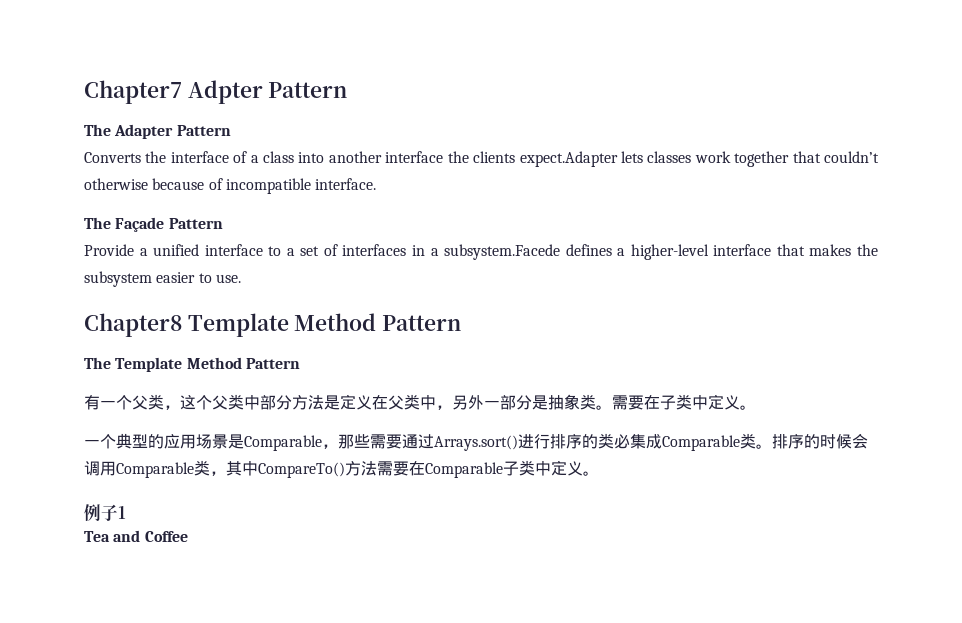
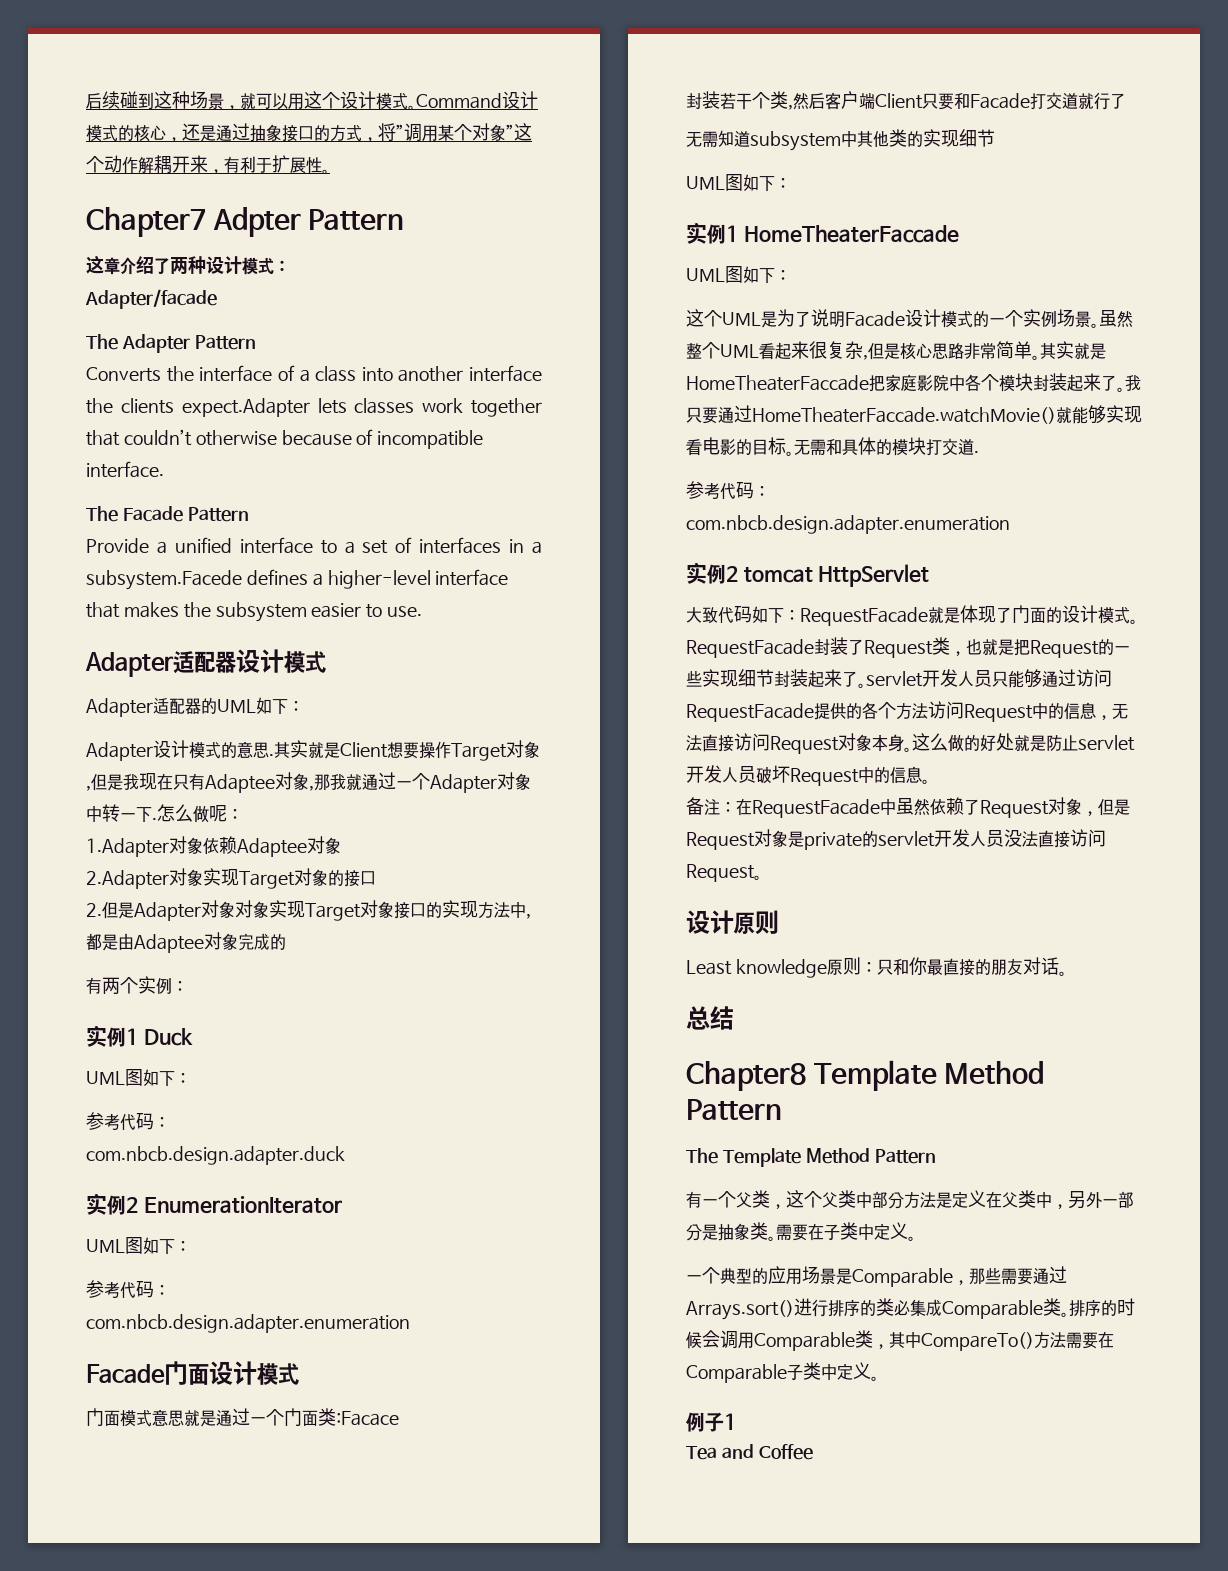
[84,80,348,104] Chapter7 Adpter Pattern -> [86,91,538,110] [86,123,532,142] [86,155,330,174] [86,207,405,237] [86,255,290,275] [85,289,217,309] 后续碰到这种场景，就可以用这个设计模式。Command设计模式的核心，还是通过抽象接口的方式，将”调用某个对象”这个动作解耦开来，有利于扩展性。 // Chapter7 Adpter Pattern // 这章介绍了两种设计模式： // Adapter/facade
[115,217,165,232] Façade -> [122,506,183,522] Facade
(241, 278) none -> [85,649,326,677] [86,697,304,717] [86,740,540,761] [86,772,531,793] [86,804,243,823] [86,836,341,857] [86,868,376,889] [86,900,531,921] [86,932,286,953] [86,976,188,994] [86,1025,193,1047] [86,1069,191,1087] [86,1112,170,1130] [86,1146,345,1165] [86,1193,342,1215] [86,1237,191,1255] [86,1280,170,1298] [86,1314,410,1333] [86,1361,299,1385] [86,1408,399,1427] [686,91,1126,110] [686,129,995,151] [686,174,791,192] [686,222,959,244] [686,266,791,284] [686,309,1133,328] [686,341,1106,360] [686,373,1141,392] [686,405,1142,424] [686,437,979,456] [686,481,770,499] [686,515,1010,534] [686,562,930,587] [686,605,1138,626] [686,637,1130,658] [686,669,1112,688] [686,701,1128,722] [686,733,1135,754] [686,765,930,786] [686,797,1130,818] [686,829,1106,850] [686,864,762,882] [686,910,779,935] [686,957,1067,978] [686,1006,734,1030] // Adapter适配器设计模式 // Adapter适配器的UML如下： // Adapter设计模式的意思.其实就是Client想要操作Target对象,但是我现在只有Adaptee对象,那我就通过一个Adapter对象中转一下.怎么做呢： // 1.Adapter对象依赖Adaptee对象 // 2.Adapter对象实现Target对象的接口 // 2.但是Adapter对象对象实现Target对象接口的实现方法中,都是由Adaptee对象完成的 // 有两个实例： // 实例1 Duck // UML图如下： // 参考代码： // com.nbcb.design.adapter.duck // 实例2 EnumerationIterator // UML图如下： // 参考代码： // com.nbcb.design.adapter.enumeration // Facade门面设计模式 // 门面模式意思就是通过一个门面类:Facace // 封装若干个类,然后客户端Client只要和Facade打交道就行了 // 无需知道subsystem中其他类的实现细节 // UML图如下： // 实例1 HomeTheaterFaccade // UML图如下： // 这个UML是为了说明Facade设计模式的一个实例场景。虽然整个UML看起来很复杂,但是核心思路非常简单。其实就是HomeTheaterFaccade把家庭影院中各个模块封装起来了。我只要通过HomeTheaterFaccade.watchMovie()就能够实现看电影的目标。无需和具体的模块打交道. // 参考代码： // com.nbcb.design.adapter.enumeration // 实例2 tomcat HttpServlet // 大致代码如下：RequestFacade就是体现了门面的设计模式。RequestFacade封装了Request类，也就是把Request的一些实现细节封装起来了。servlet开发人员只能够通过访问RequestFacade提供的各个方法访问Request中的信息，无法直接访问Request对象本身。这么做的好处就是防止servlet开发人员破坏Request中的信息。 // 备注：在RequestFacade中虽然依赖了Request对象，但是Request对象是private的servlet开发人员没法直接访问Request。 // 设计原则 // Least knowledge原则：只和你最直接的朋友对话。 // 总结

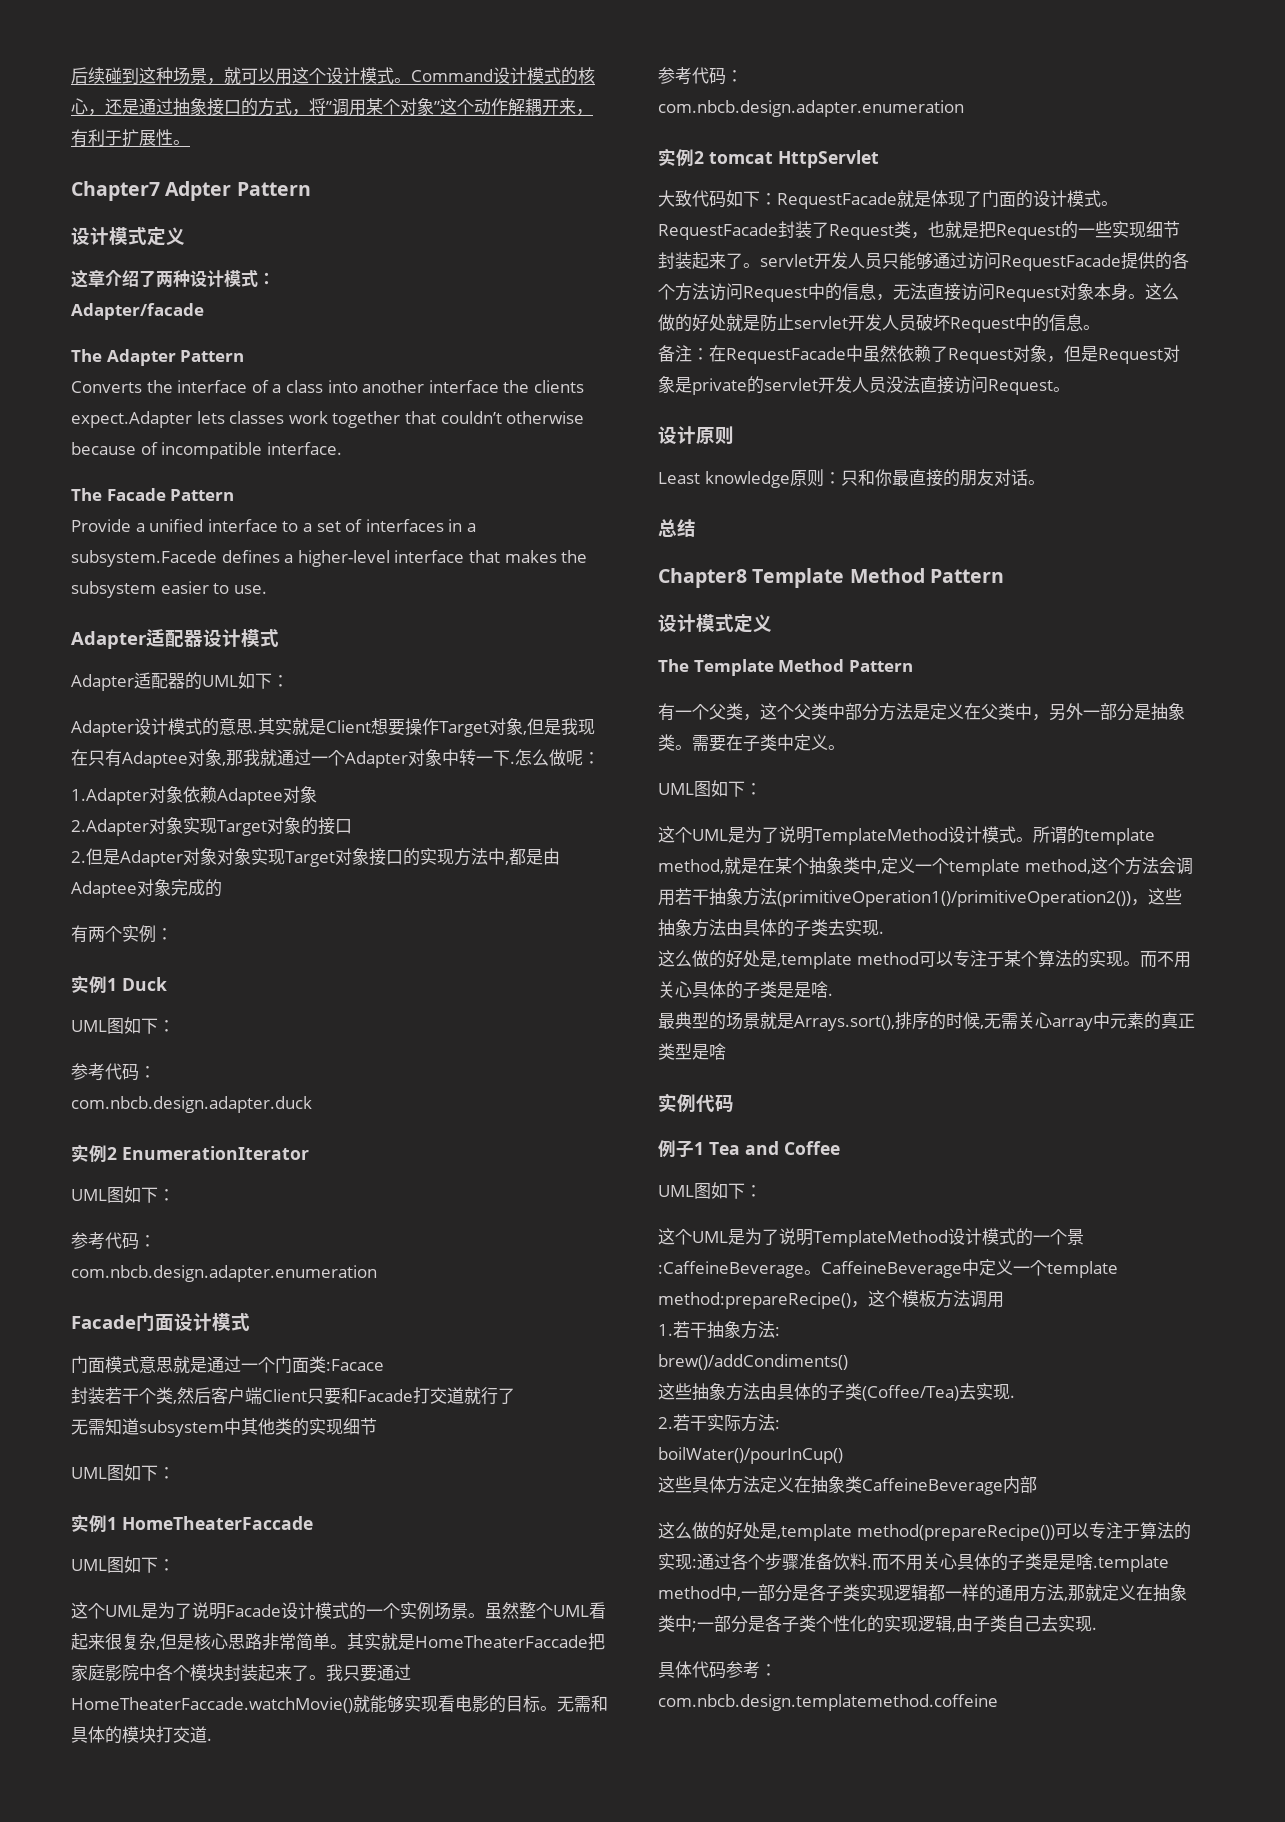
(405, 219) none -> [71,227,185,246] // 设计模式定义
(782, 1109) none -> [658,614,772,633] // 设计模式定义
[686,1266,1067,1287] [686,1298,1135,1320] [685,1330,1114,1351] [686,1362,879,1383] 一个典型的应用场景是Comparable，那些需要通过Arrays.sort()进行排序的类必集成Comparable类。排序的时候会调用Comparable类，其中CompareTo()方法需要在Comparable子类中定义。 -> [658,780,762,797] [658,826,1155,845] [658,857,1193,876] [658,888,1182,907] [658,919,884,937] [658,950,1191,969] [658,981,833,999] [658,1012,1195,1031] [658,1043,726,1060] [658,1093,734,1113] UML图如下： // 这个UML是为了说明TemplateMethod设计模式。所谓的template method,就是在某个抽象类中,定义一个template method,这个方法会调用若干抽象方法(primitiveOperation1()/primitiveOperation2())，这些抽象方法由具体的子类去实现. // 这么做的好处是,template method可以专注于某个算法的实现。而不用关心具体的子类是是啥. // 最典型的场景就是Arrays.sort(),排序的时候,无需关心array中元素的真正类型是啥 // 实例代码
(736, 1421) // -> (704, 1148) none
(813, 1452) none -> [658,1182,762,1199] [658,1228,1084,1247] [658,1259,1118,1278] [658,1290,1004,1309] [658,1321,780,1339] [658,1354,848,1370] [658,1383,1015,1401] [658,1414,780,1432] [658,1447,843,1464] [658,1476,1037,1495] [658,1522,1191,1541] [658,1553,1169,1572] [658,1584,1187,1602] [658,1615,1097,1633] [658,1661,777,1679] [658,1694,998,1711] // UML图如下： // 这个UML是为了说明TemplateMethod设计模式的一个景:CaffeineBeverage。CaffeineBeverage中定义一个template method:prepareRecipe()，这个模板方法调用 // 1.若干抽象方法: // brew()/addCondiments() // 这些抽象方法由具体的子类(Coffee/Tea)去实现. // 2.若干实际方法: // boilWater()/pourInCup() // 这些具体方法定义在抽象类CaffeineBeverage内部 // 这么做的好处是,template method(prepareRecipe())可以专注于算法的实现:通过各个步骤准备饮料.而不用关心具体的子类是是啥.template method中,一部分是各子类实现逻辑都一样的通用方法,那就定义在抽象类中;一部分是各子类个性化的实现逻辑,由子类自己去实现. // 具体代码参考： // com.nbcb.design.templatemethod.coffeine

